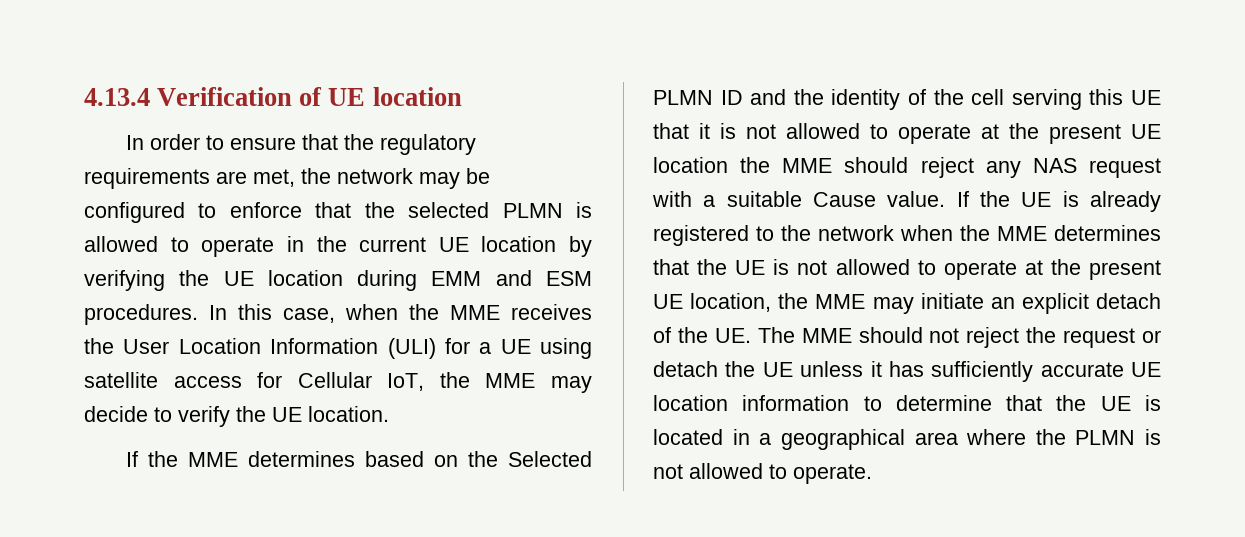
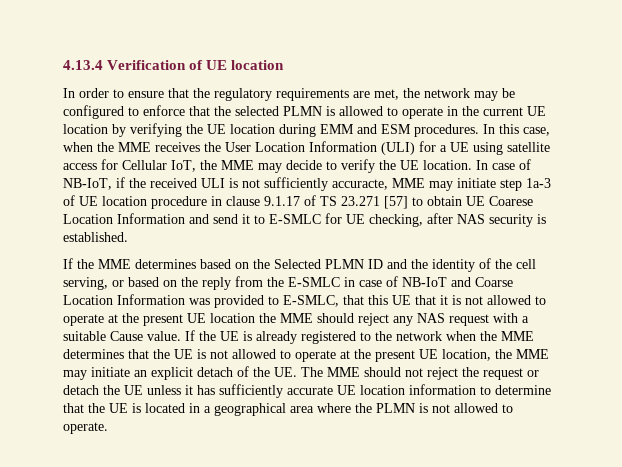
(389, 414) none -> [476,159,531,170] [63,177,551,191] [63,195,533,209] [63,213,546,227] [63,232,128,242] In case of NB-IoT, if the received ULI is not sufficiently accuracte, MME may initiate step 1a-3 of UE location procedure in clause 9.1.17 of TS 23.271 [57] to obtain UE Coarese Location Information and send it to E-SMLC for UE checking, after NAS security is established.
[1011,89,1082,110] serving -> [63,276,513,290] [63,294,364,308] serving, or based on the reply from the E-SMLC in case of NB-IoT and Coarse Location Information was provided to E-SMLC, that

